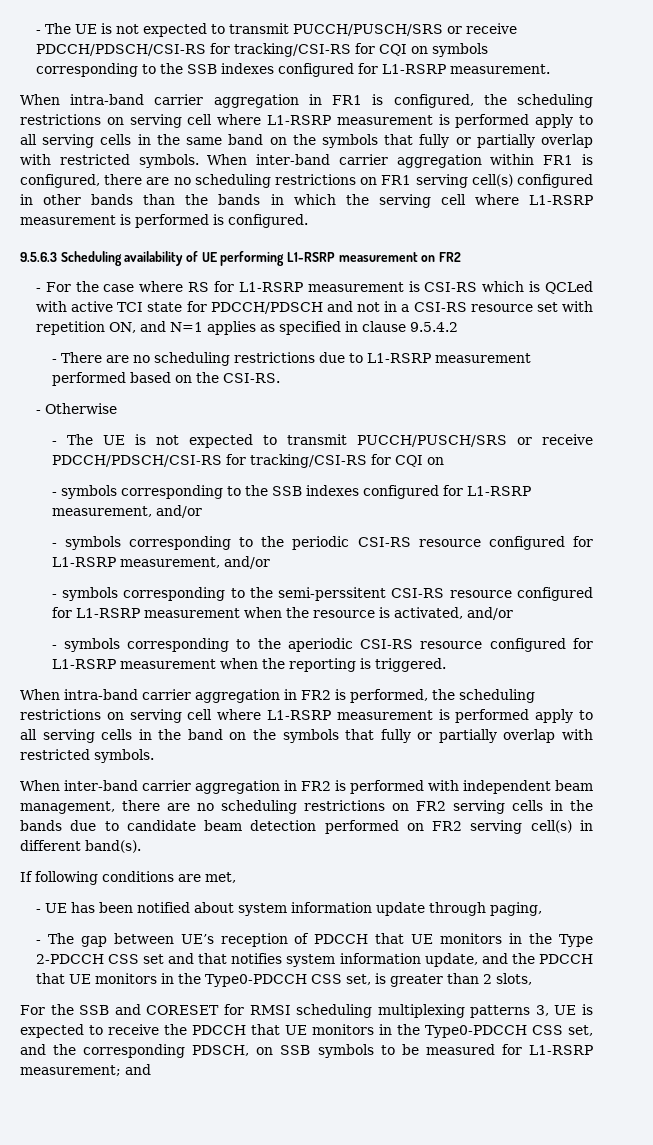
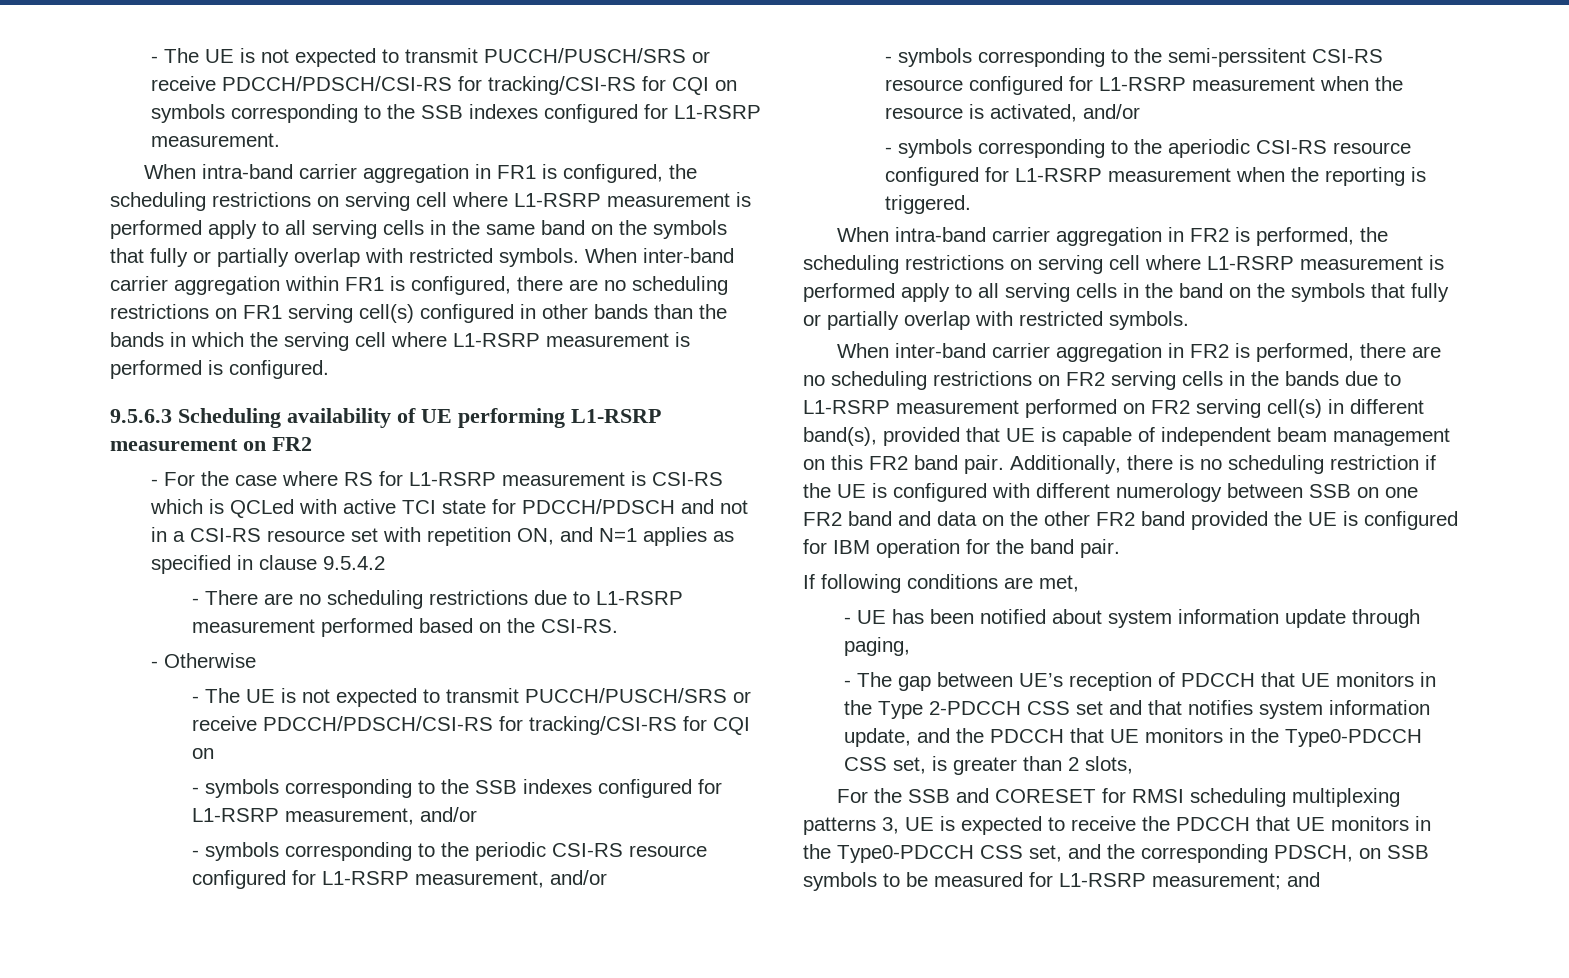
[350,780,593,794] [20,801,115,814] performed with independent beam management, -> [1255,343,1354,362] performed,
[126,820,317,831] candidate beam detection -> [803,400,1019,414] L1-RSRP measurement
[85,840,141,853] band(s). -> [803,427,1450,446] [803,455,1436,474] [803,483,1418,502] [803,511,1458,530] [803,539,1120,558] band(s), provided that UE is capable of independent beam management on this FR2 band pair. Additionally, there is no scheduling restriction if the UE is configured with different numerology between SSB on one FR2 band and data on the other FR2 band provided the UE is configured for IBM operation for the band pair.

